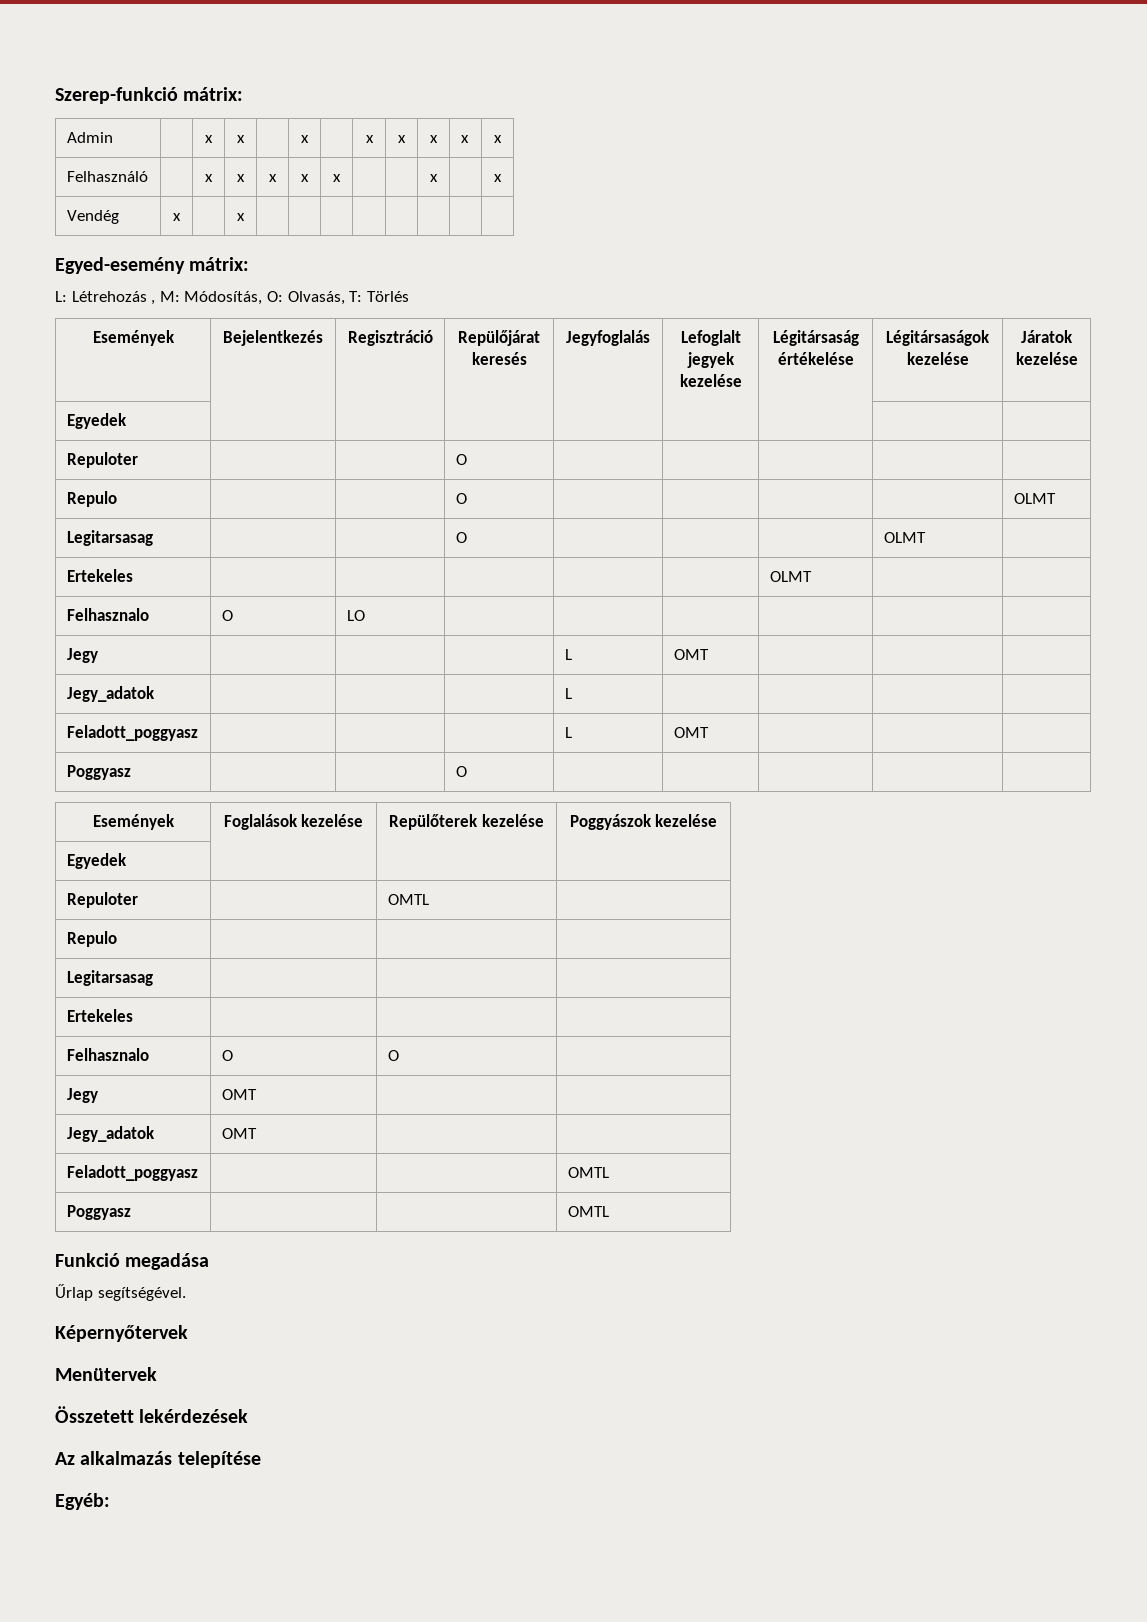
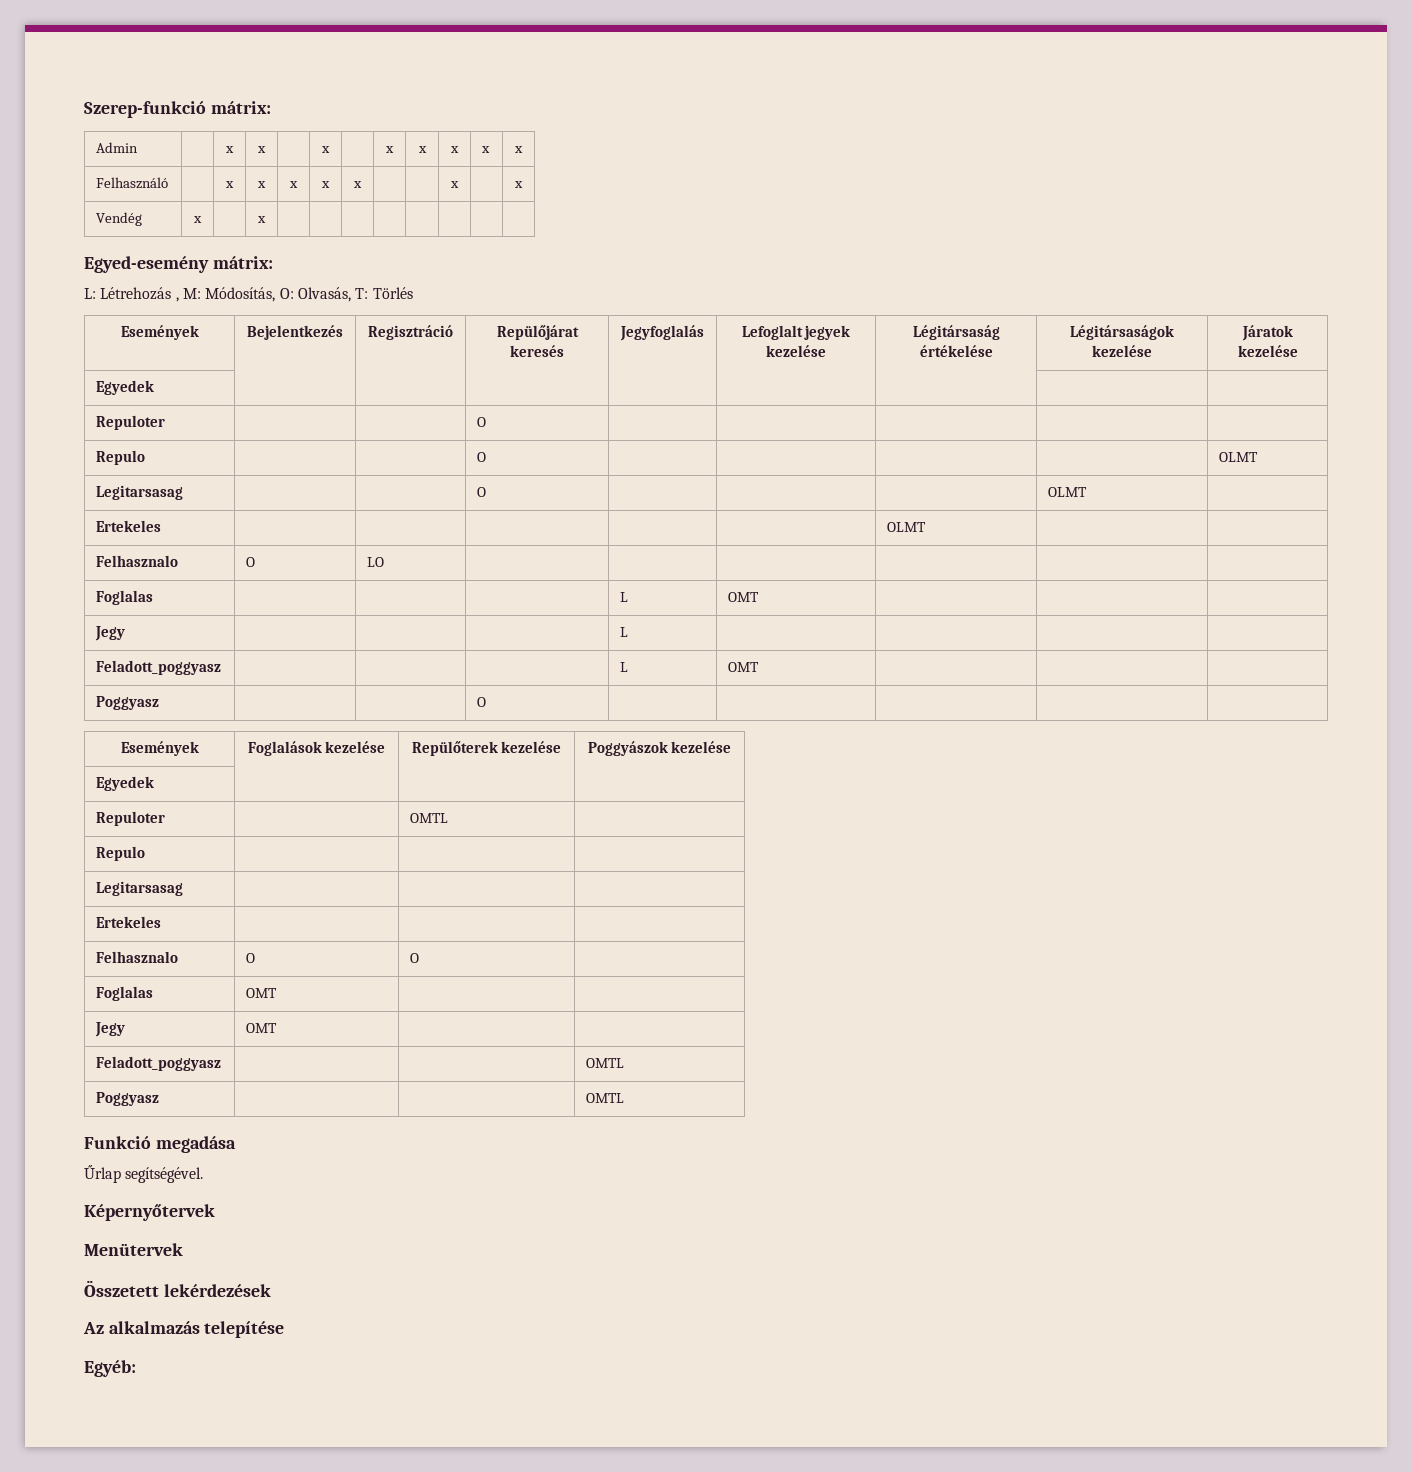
[66,648,98,663] [564,649,572,660] [673,649,709,660] [66,686,155,702] Jegy | | | | L | OMT | | | // Jegy_adatok -> [96,590,154,605] [620,592,629,602] [728,592,760,602] [95,626,126,641] Foglalas | | | | L | OMT | | | // Jegy
[66,1088,98,1103] [221,1089,257,1100] [66,1126,155,1142] Jegy | OMT | | // Jegy_adatok -> [96,986,154,1001] [246,988,278,998] [95,1022,126,1037] Foglalas | OMT | | // Jegy

